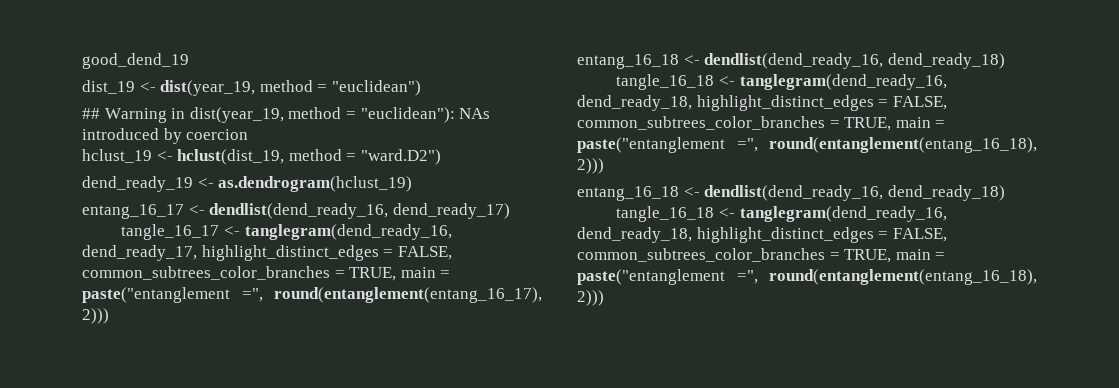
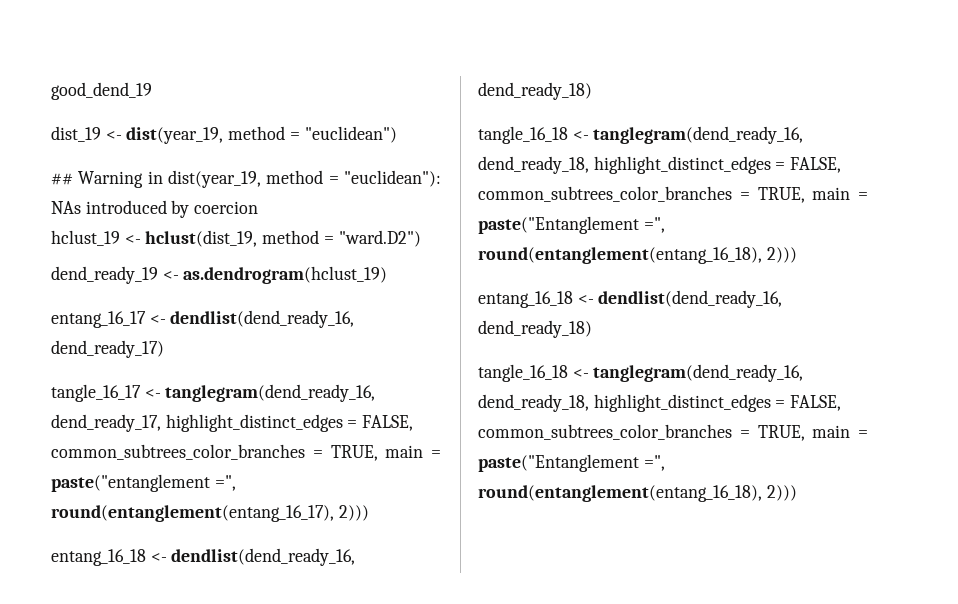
[577,137,725,153] paste("entanglement -> [478,216,639,234] paste("Entanglement
[577,269,725,285] paste("entanglement -> [478,454,639,472] paste("Entanglement

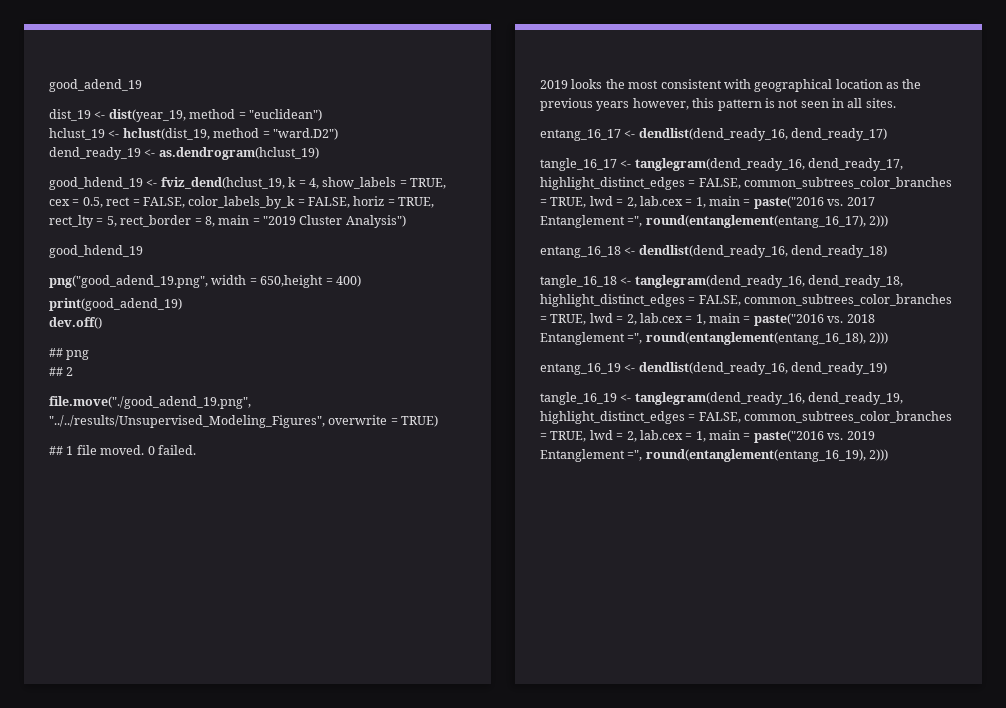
[51,82,152,100] good_dend_19 -> [49,79,142,92] good_adend_19
[51,170,441,188] [51,200,259,218] // ## Warning in dist(year_19, method = "euclidean"): NAs introduced by coercion -> (322, 115) none
(388, 275) none -> [49,177,446,190] [49,196,435,209] [49,215,406,228] [49,245,143,258] [49,275,361,288] [49,298,182,311] [49,317,102,329] [49,348,90,360] [49,367,74,376] [49,396,251,409] [49,415,439,428] [49,445,196,455] [540,79,922,92] [540,98,896,111] // good_hdend_19 <- fviz_dend(hclust_19, k = 4, show_labels = TRUE, cex = 0.5, rect = FALSE, color_labels_by_k = FALSE, horiz = TRUE, rect_lty = 5, rect_border = 8, main = "2019 Cluster Analysis") // good_hdend_19 // png("good_adend_19.png", width = 650,height = 400) // print(good_adend_19) // dev.off() // ## png // ## 2 // file.move("./good_adend_19.png", "../../results/Unsupervised_Modeling_Figures", overwrite = TRUE) // ## 1 file moved. 0 failed. // 2019 looks the most consistent with geographical location as the previous years however, this pattern is not seen in all sites.
[385,445,441,458] [51,474,210,492] main = paste("entanglement -> [589,196,875,209] [540,215,625,228] lwd = 2, lab.cex = 1, main = paste("2016 vs. 2017 Entanglement
[812,187,868,200] [478,216,639,234] main = paste("Entanglement -> [589,313,875,326] [540,332,625,345] lwd = 2, lab.cex = 1, main = paste("2016 vs. 2018 Entanglement
[478,290,783,308] [478,320,592,338] [478,364,804,382] [478,394,842,412] [478,424,868,441] [478,454,665,472] [478,485,762,502] entang_16_18 <- dendlist(dend_ready_16, dend_ready_18) // tangle_16_18 <- tanglegram(dend_ready_16, dend_ready_18, highlight_distinct_edges = FALSE, common_subtrees_color_branches = TRUE, main = paste("Entanglement =", round(entanglement(entang_16_18), -> [540,362,888,375] [540,392,904,405] [540,411,953,424] [540,430,875,443] [540,449,866,462] entang_16_19 <- dendlist(dend_ready_16, dend_ready_19) // tangle_16_19 <- tanglegram(dend_ready_16, dend_ready_19, highlight_distinct_edges = FALSE, common_subtrees_color_branches = TRUE, lwd = 2, lab.cex = 1, main = paste("2016 vs. 2019 Entanglement =", round(entanglement(entang_16_19),

